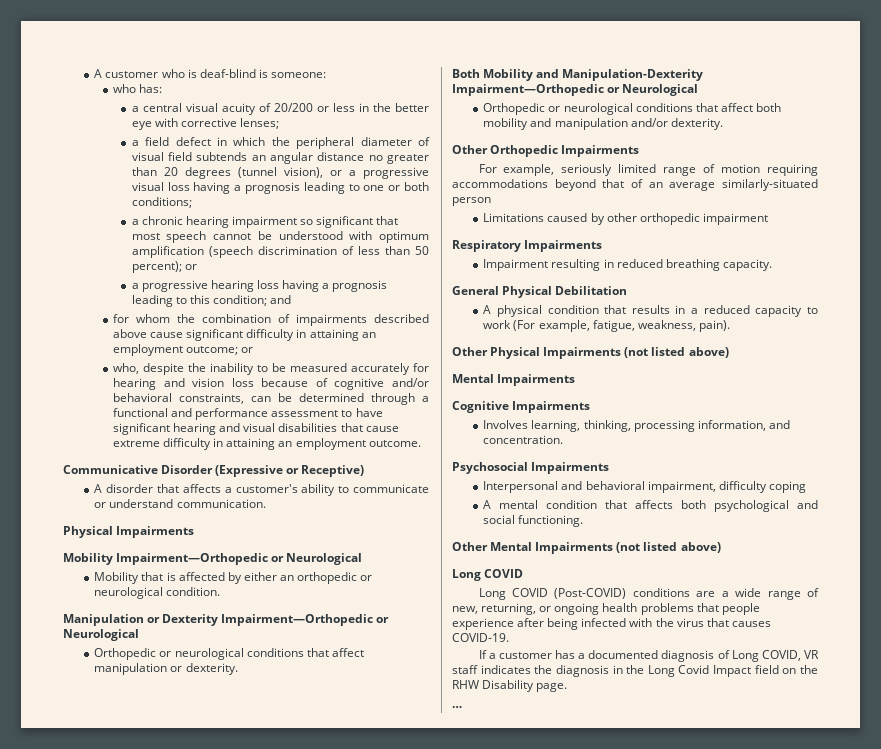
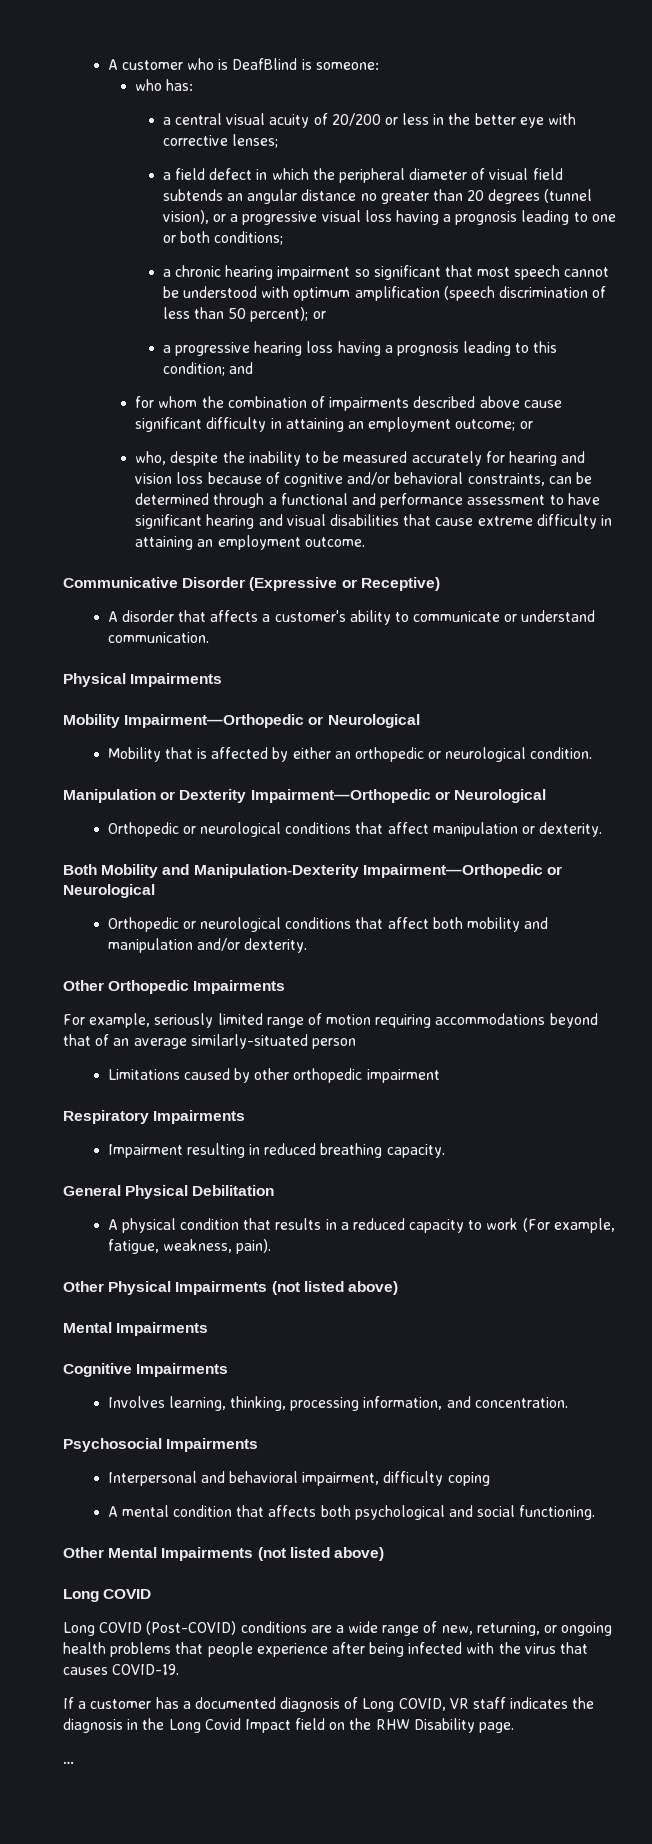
[199,69,256,78] deaf-blind -> [232,58,298,70] DeafBlind

